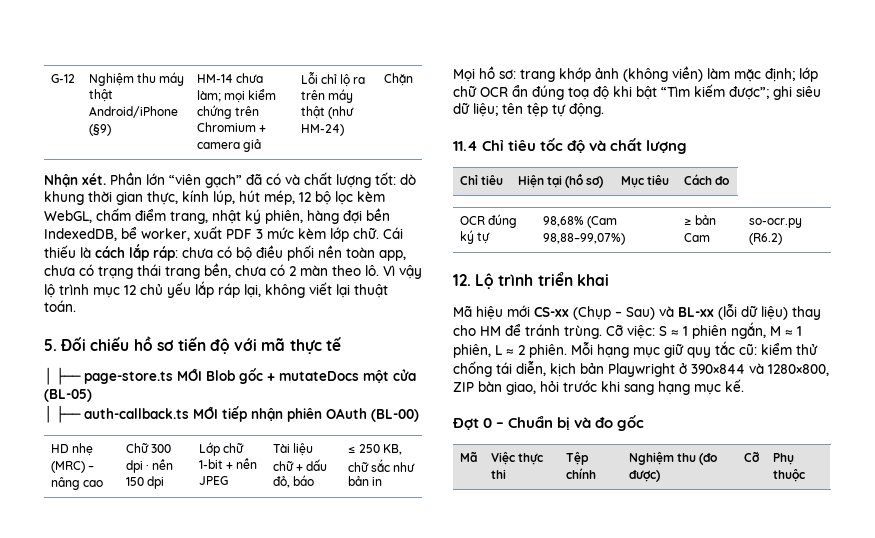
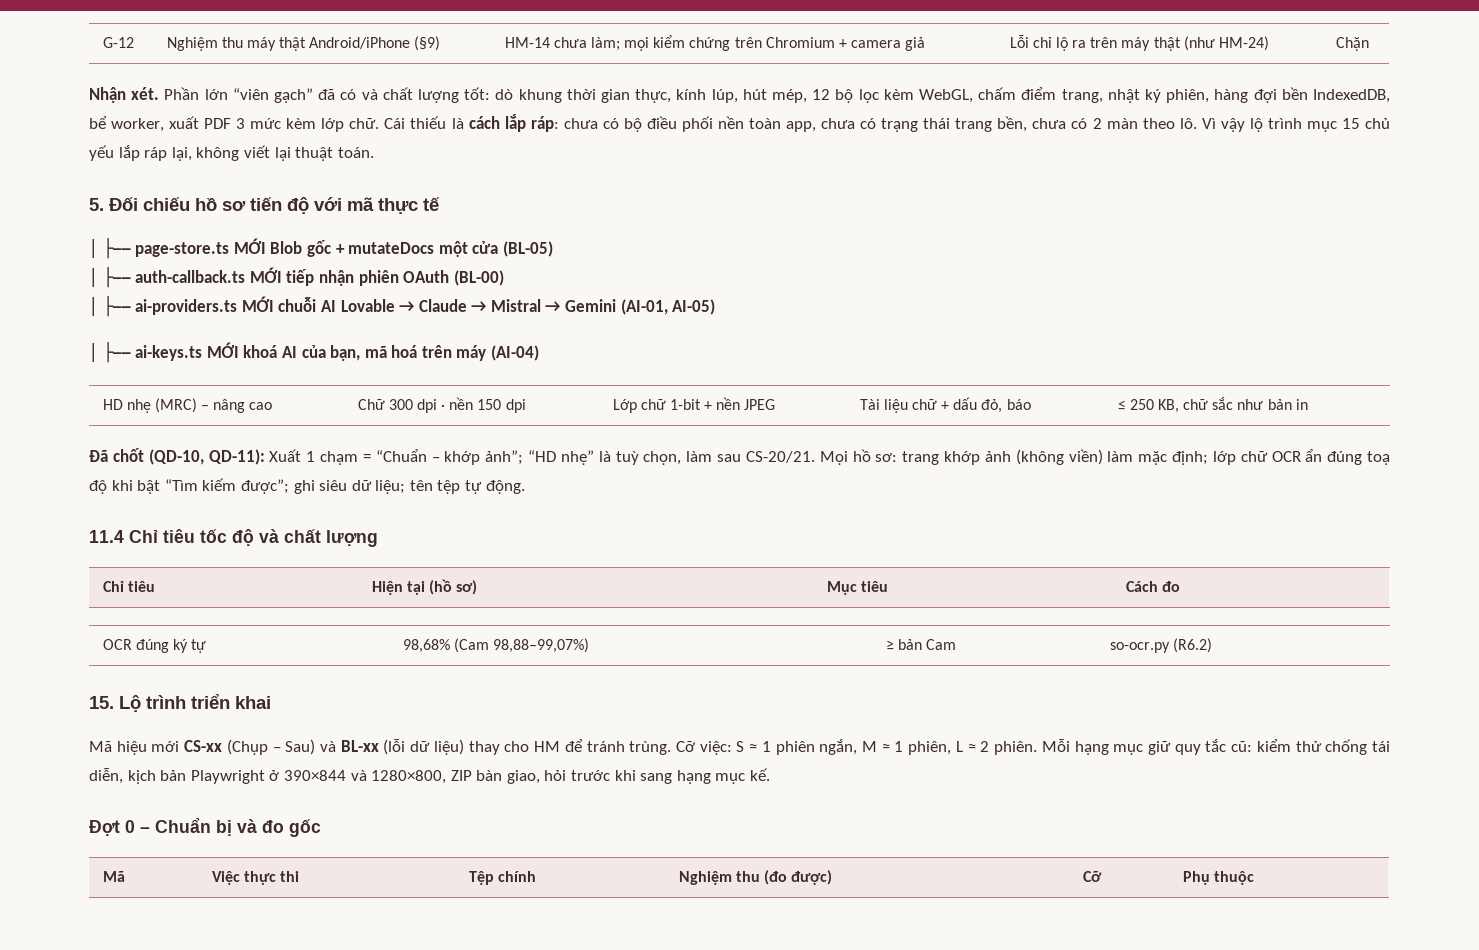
[124,285,136,295] 12 -> [1341,118,1360,129] 15
(419, 415) none -> [89,296,716,317] [89,342,540,363] // │ ├── ai-providers.ts MỚI chuỗi AI Lovable → Claude → Mistral → Gemini (AI-01, AI-05) // │ ├── ai-keys.ts MỚI khoá AI của bạn, mã hoá trên máy (AI-04)
(382, 481) none -> [89,448,815,465] Đã chốt (QD-10, QD-11): Xuất 1 chạm = “Chuẩn – khớp ảnh”; “HD nhẹ” là tuỳ chọn, làm sau CS-20/21.
[453,274,471,286] 12. -> [89,696,114,709] 15.

